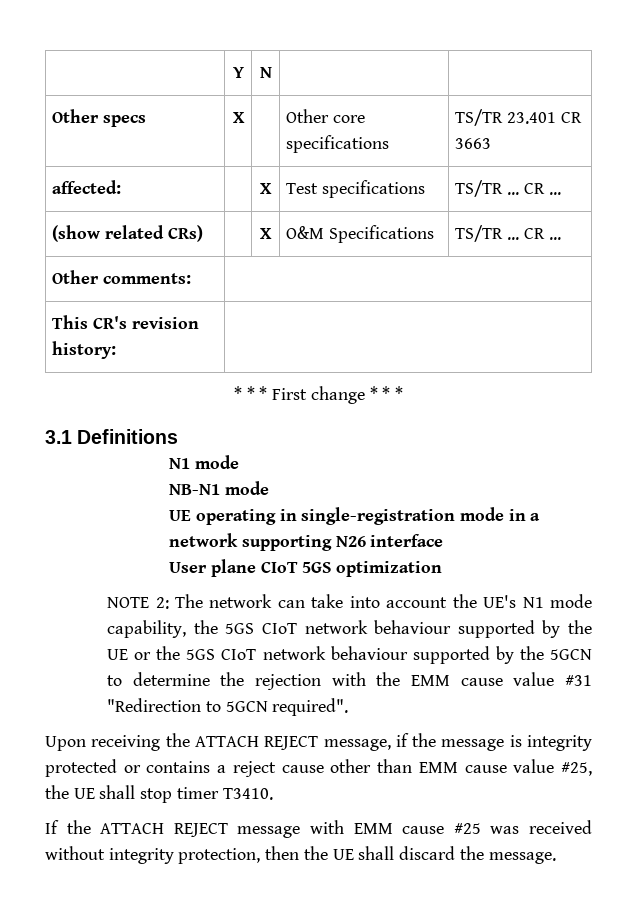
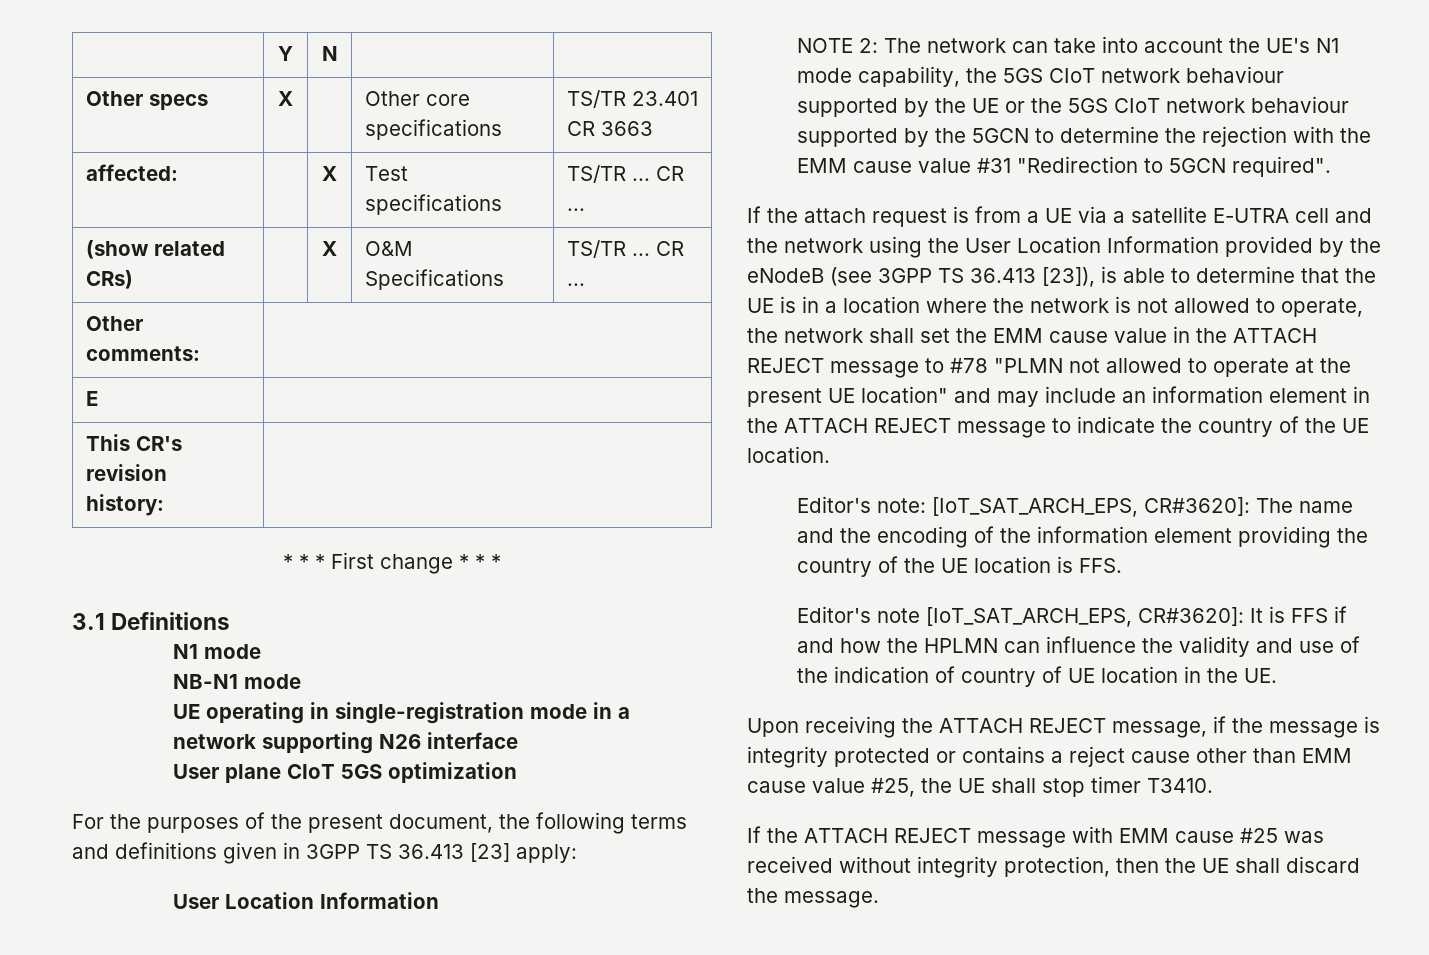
(192, 278) none -> [85,391,98,406] // E |
(443, 569) none -> [72,812,687,834] [72,842,577,864] [172,892,439,909] // For the purposes of the present document, the following terms and definitions given in 3GPP TS 36.413 [23] apply: // User Location Information
(349, 707) none -> [747,206,1372,227] [747,236,1381,258] [747,266,1376,287] [747,296,1363,317] [747,326,1317,343] [747,358,1351,378] [747,386,1370,407] [747,416,1369,438] [747,446,830,463] [797,496,1354,517] [797,526,1369,548] [797,556,1123,577] [797,606,1348,627] [797,636,1361,657] [797,666,1278,687] // If the attach request is from a UE via a satellite E-UTRA cell and the network using the User Location Information provided by the eNodeB (see 3GPP TS 36.413 [23]), is able to determine that the UE is in a location where the network is not allowed to operate, the network shall set the EMM cause value in the ATTACH REJECT message to #78 "PLMN not allowed to operate at the present UE location" and may include an information element in the ATTACH REJECT message to indicate the country of the UE location. // Editor's note: [IoT_SAT_ARCH_EPS, CR#3620]: The name and the encoding of the information element providing the country of the UE location is FFS. // Editor's note [IoT_SAT_ARCH_EPS, CR#3620]: It is FFS if and how the HPLMN can influence the validity and use of the indication of country of UE location in the UE.

